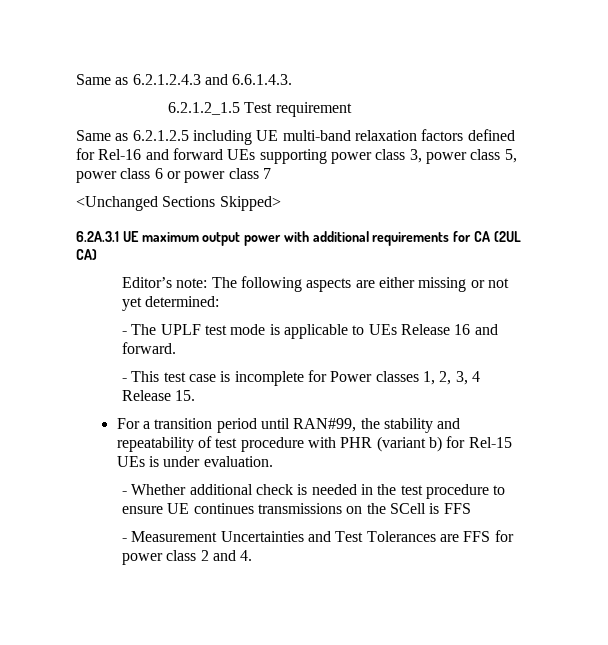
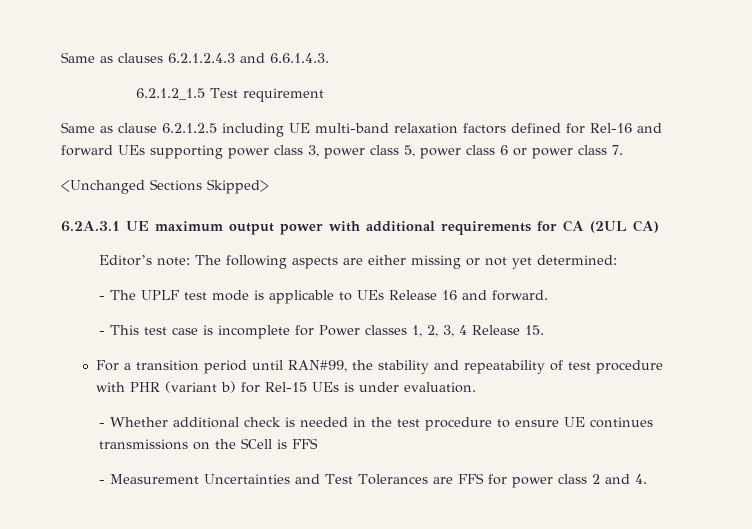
[76,74,129,85] Same as -> [61,52,163,63] Same as clauses
(129, 137) none -> [118,123,157,133] clause
[262,168,271,179] 7 -> [612,145,623,155] 7.

